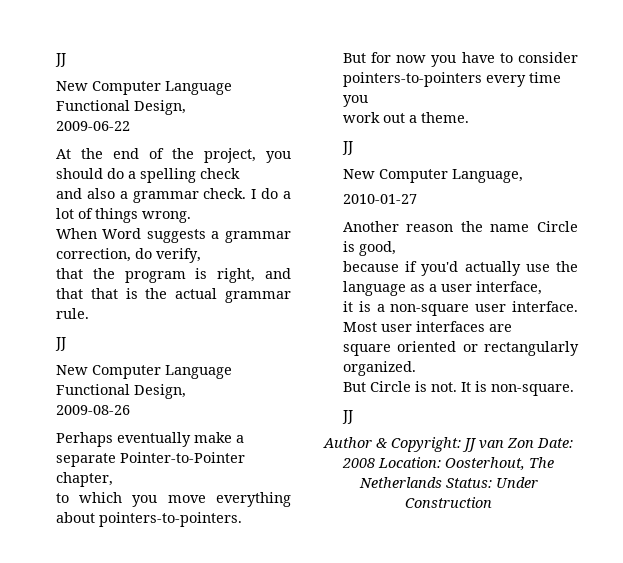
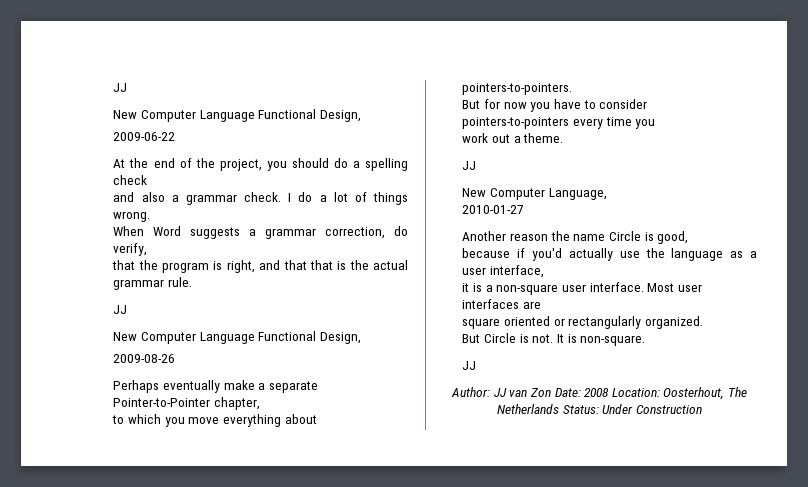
[323,437,461,452] Author & Copyright: -> [450,387,490,397] Author:

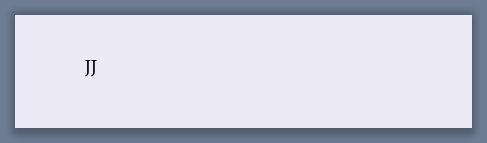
[113,83,128,92] [113,109,361,122] [113,132,176,141] [113,158,408,171] [113,175,148,185] [113,192,408,205] [113,211,151,222] [113,226,408,239] [113,243,148,256] [112,260,408,273] [113,277,193,290] [113,305,128,314] [113,331,361,344] [113,354,176,363] [113,380,318,393] [113,397,261,410] [112,414,317,427] [462,83,573,95] [462,99,648,112] [462,117,656,129] [462,133,564,143] [462,161,477,170] [462,188,607,200] [462,205,525,214] [462,231,689,244] [462,248,757,261] [462,265,545,278] [462,282,702,295] [462,299,542,309] [462,316,703,329] [462,333,646,346] [462,361,477,370] [450,387,748,400] [497,404,702,414] JJ // New Computer Language Functional Design, // 2009-06-22 // At the end of the project, you should do a spelling check // and also a grammar check. I do a lot of things wrong. // When Word suggests a grammar correction, do verify, // that the program is right, and that that is the actual grammar rule. // JJ // New Computer Language Functional Design, // 2009-08-26 // Perhaps eventually make a separate Pointer-to-Pointer chapter, // to which you move everything about pointers-to-pointers. // But for now you have to consider pointers-to-pointers every time you // work out a theme. // JJ // New Computer Language, // 2010-01-27 // Another reason the name Circle is good, // because if you'd actually use the language as a user interface, // it is a non-square user interface. Most user interfaces are // square oriented or rectangularly organized. // But Circle is not. It is non-square. // JJ // Author: JJ van Zon Date: 2008 Location: Oosterhout, The Netherlands Status: Under Construction -> [83,60,97,77] JJ

